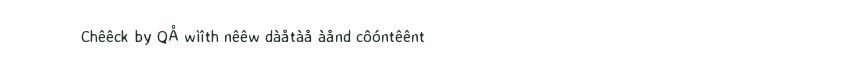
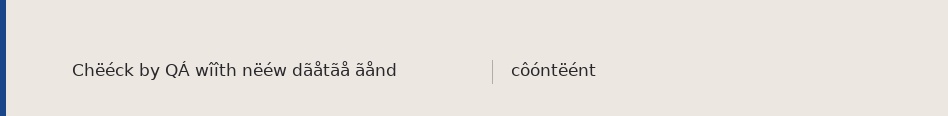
[81,24,425,45] Chêêck by QÅ wìîth nêêw dàåtàå àånd côóntêênt -> [72,61,596,80] Chëéck by QÁ wîîth nëéw dãåtãå ãånd côóntëént

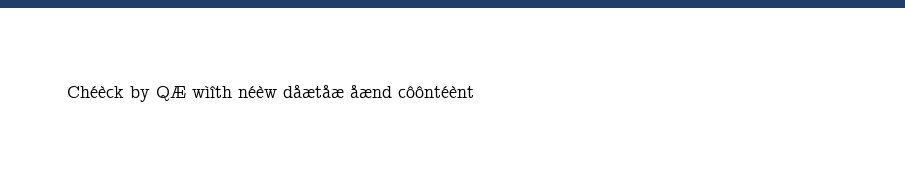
[72,61,596,80] Chëéck by QÁ wîîth nëéw dãåtãå ãånd côóntëént -> [67,85,474,102] Chéèck by QÆ wìîth néèw dåætåæ åænd côôntéènt

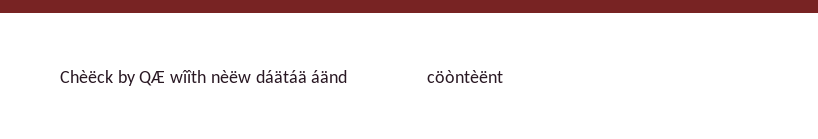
[67,86,124,98] Chéèck -> [60,70,113,83] Chèëck
[192,85,474,99] wìîth néèw dåætåæ åænd côôntéènt -> [170,70,503,83] wîîth nèëw dáätáä áänd cöòntèënt

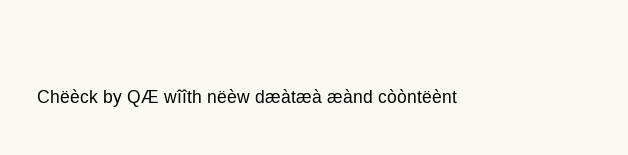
[60,70,113,83] Chèëck -> [37,89,98,103] Chëèck
[210,70,503,83] nèëw dáätáä áänd cöòntèënt -> [207,89,457,103] nëèw dæàtæà æànd còòntëènt

